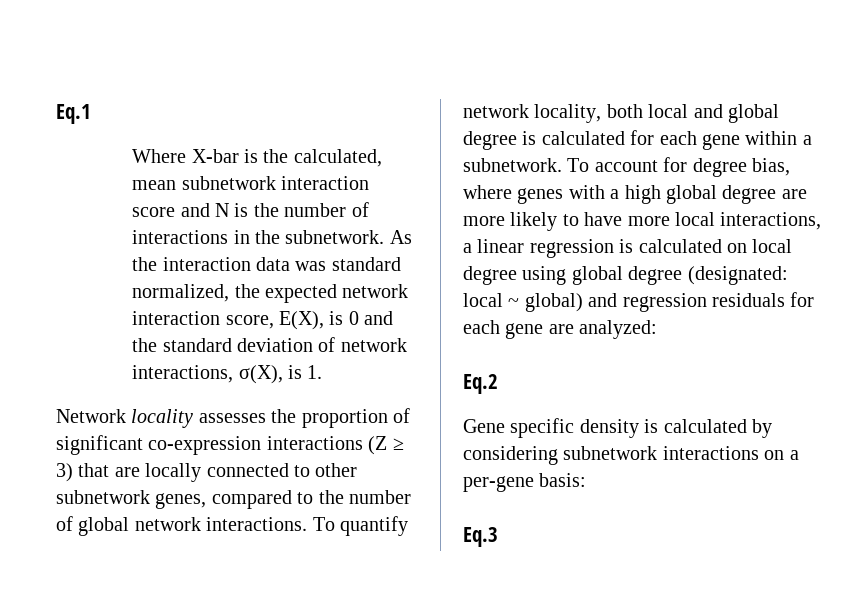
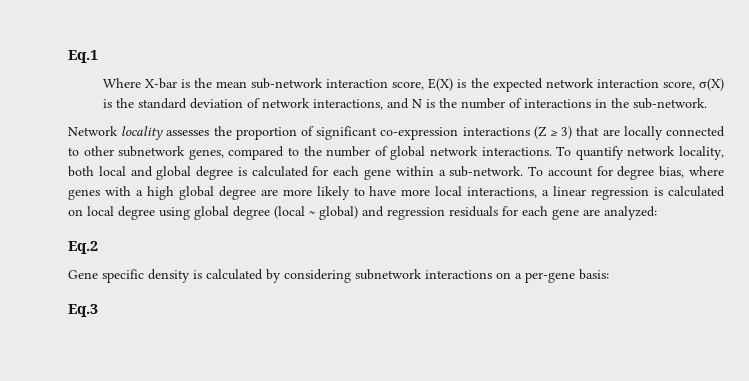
[293,149,382,167] [132,176,369,190] [132,207,176,217] calculated, mean subnetwork interaction score -> [215,78,724,92] [102,98,383,110] mean sub-network interaction score, E(X) is the expected network interaction score, σ(X) is the standard deviation of network interactions,
[285,230,412,244] [132,257,401,271] [132,284,409,303] [132,311,394,330] [132,337,407,352] [132,365,323,384] subnetwork. As the interaction data was standard normalized, the expected network interaction score, E(X), is 0 and the standard deviation of network interactions, σ(X), is 1. -> [632,98,707,109] sub-network.
[463,158,562,172] subnetwork. -> [449,166,524,177] sub-network.
[687,266,788,285] [463,293,503,307] (designated: local -> [274,206,305,219] (local

